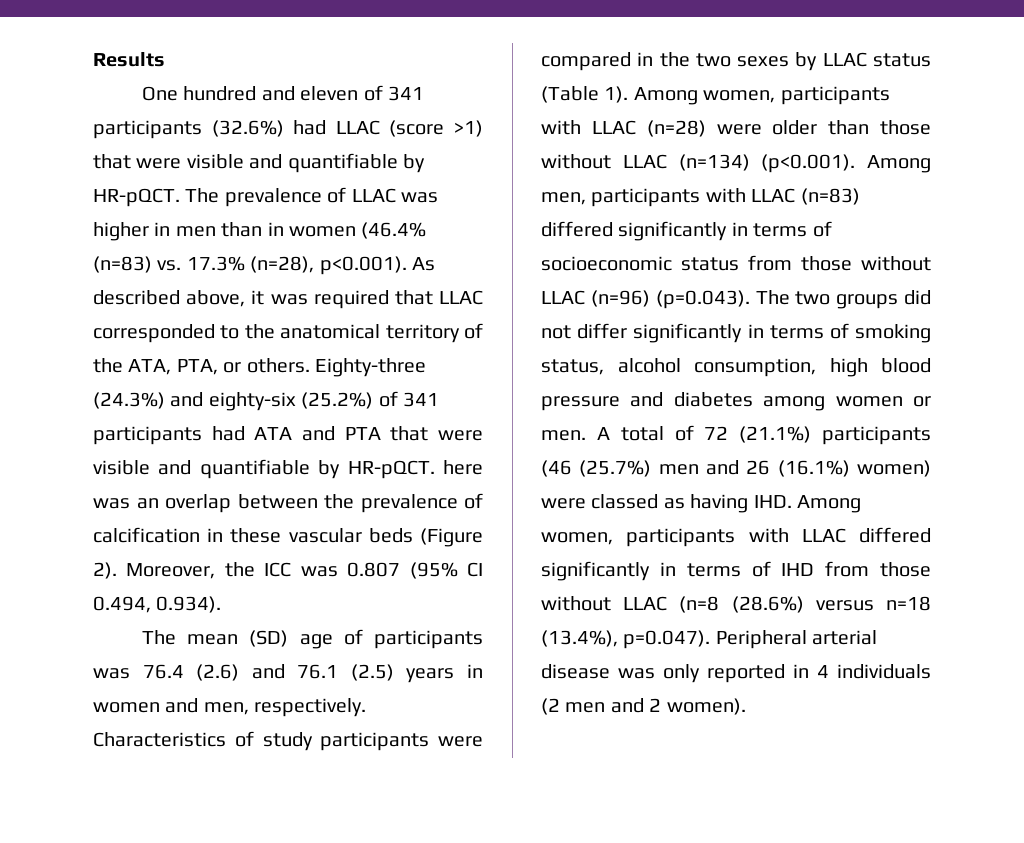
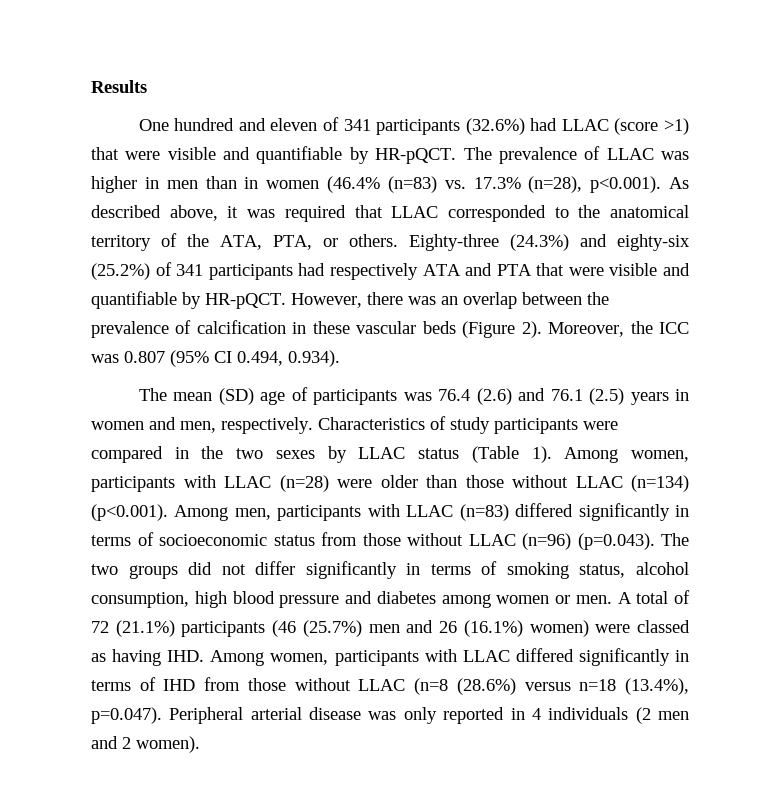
(245, 433) none -> [329,263,418,280] respectively
[443,460,483,475] here -> [291,292,403,308] However, there

